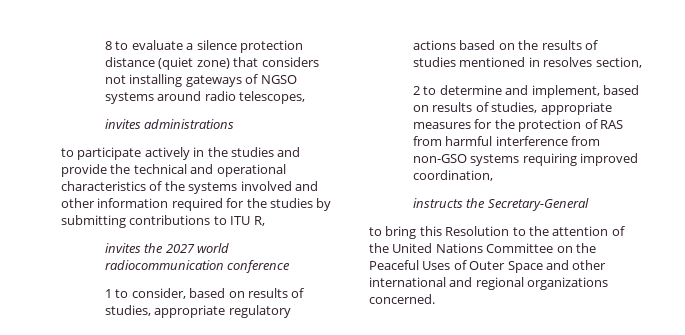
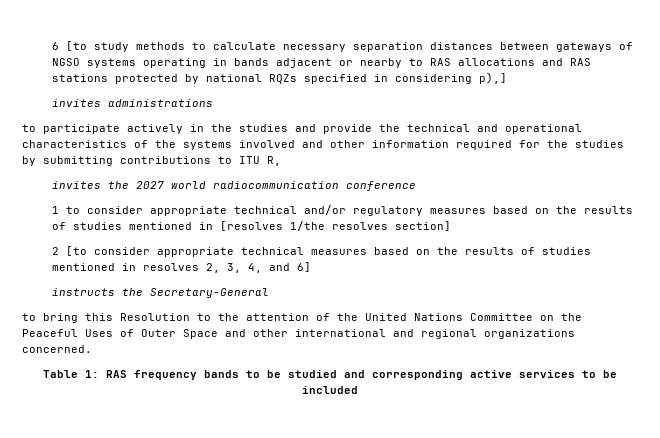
[105,40,303,53] [105,57,319,70] [105,74,297,87] [105,91,306,104] 8 to evaluate a silence protection distance (quiet zone) that considers not installing gateways of NGSO systems around radio telescopes, -> [51,41,633,52] [51,58,591,68] [51,72,507,84] 6 [to study methods to calculate necessary separation distances between gateways of NGSO systems operating in bands adjacent or nearby to RAS allocations and RAS stations protected by national RQZs specified in considering p),]
[131,288,305,299] [105,305,291,318] [413,40,457,50] consider, based on results of studies, appropriate regulatory actions -> [86,205,633,216] [51,221,451,231] [51,246,367,257] consider appropriate technical and/or regulatory measures based on the results of studies mentioned in [resolves 1/the resolves section] // 2 [to consider appropriate technical measures
[595,57,642,68] [413,85,639,98] [413,102,612,115] [413,119,623,132] [413,136,601,146] [413,153,639,166] [413,170,494,181] section, // 2 to determine and implement, based on results of studies, appropriate measures for the protection of RAS from harmful interference from non-GSO systems requiring improved coordination, -> [205,262,311,273] 2, 3, 4, and 6]
(435, 299) none -> [43,370,617,380] [302,386,358,394] // Table 1: RAS frequency bands to be studied and corresponding active services to be included

